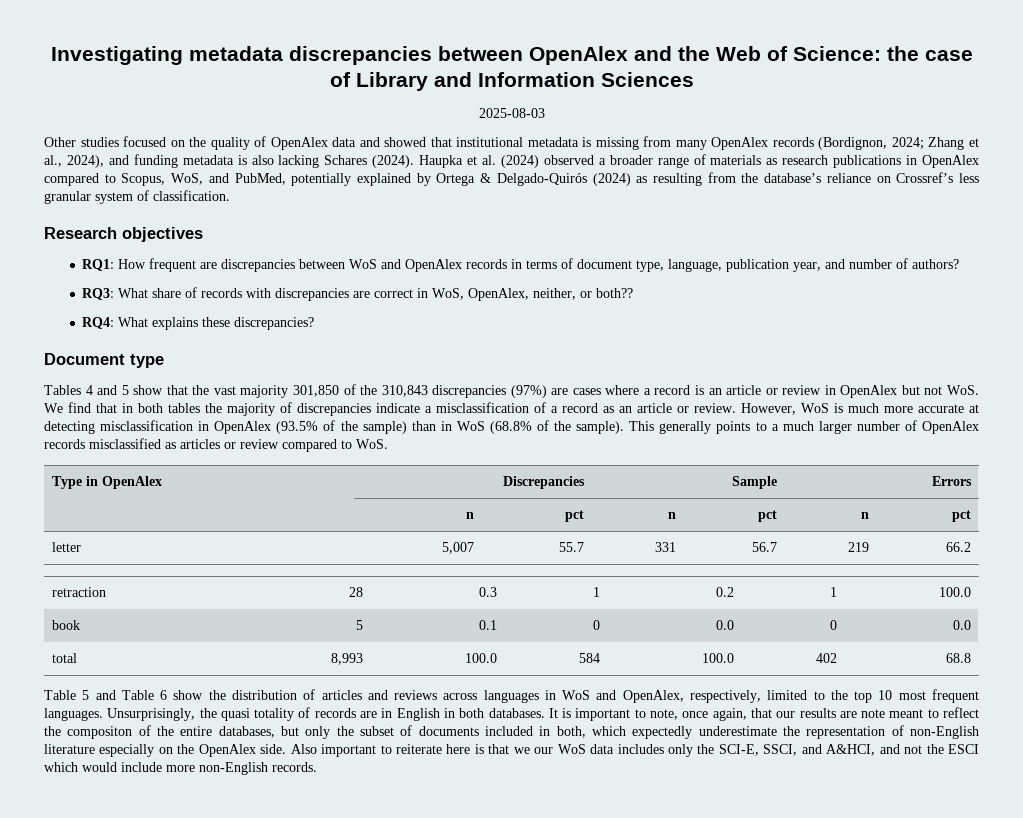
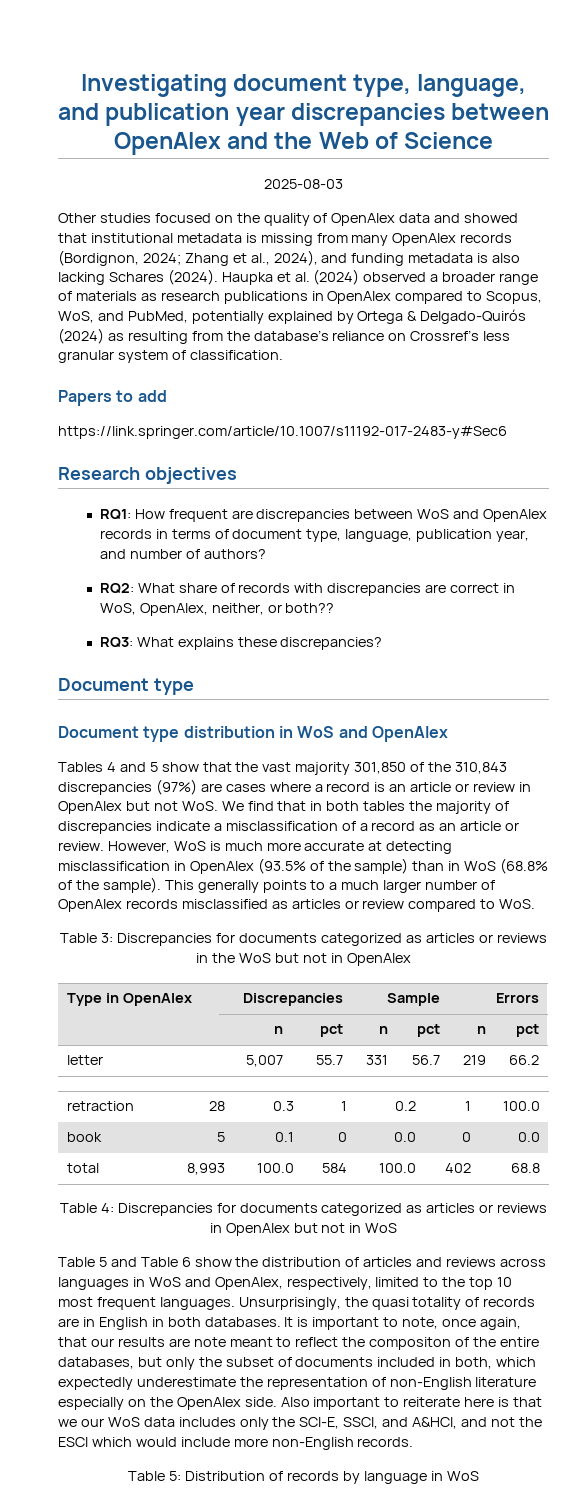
[188,46,283,61] metadata -> [232,74,527,97] [58,103,285,126] document type, language, and publication year
[792,46,973,61] [329,72,694,91] Science: the case of Library and Information Sciences -> [404,132,494,149] Science
(230, 195) none -> [58,390,167,406] [58,426,507,439] // Papers to add // https://link.springer.com/article/10.1007/s11192-017-2483-y#Sec6
[82,288,115,300] RQ3: -> [99,583,134,594] RQ2:
[82,317,115,329] RQ4: -> [99,637,133,648] RQ3:
(164, 361) none -> [58,726,448,742] // Document type distribution in WoS and OpenAlex
(388, 444) none -> [60,933,547,946] [196,953,411,966] // Table 3: Discrepancies for documents categorized as articles or reviews in the WoS but not in OpenAlex
(971, 658) none -> [59,1203,548,1216] [209,1223,398,1236] // Table 4: Discrepancies for documents categorized as articles or reviews in OpenAlex but not in WoS
(317, 767) none -> [128,1471,479,1484] // Table 5: Distribution of records by language in WoS

